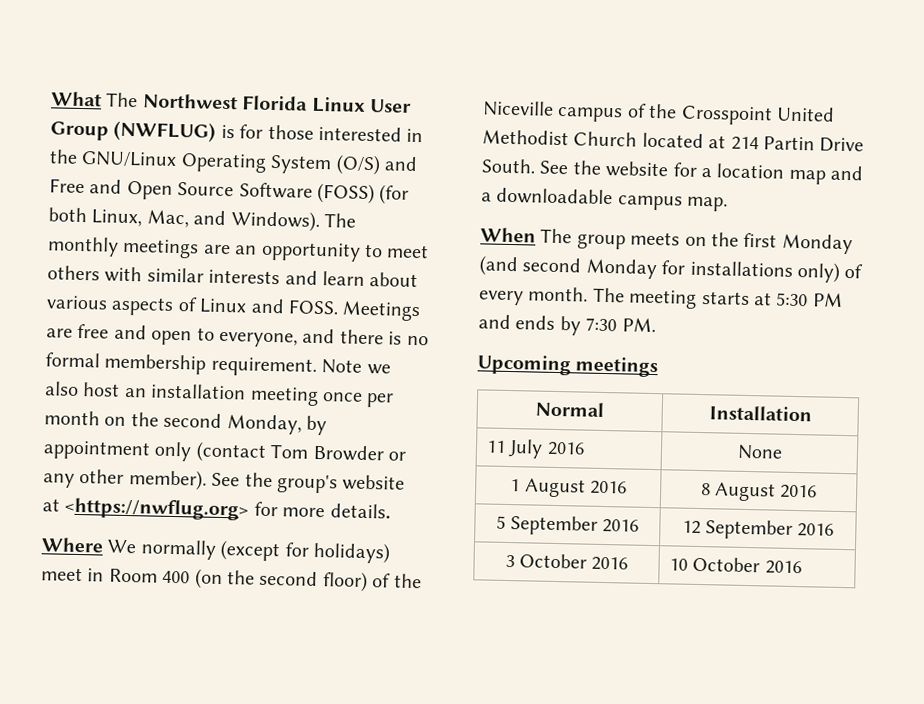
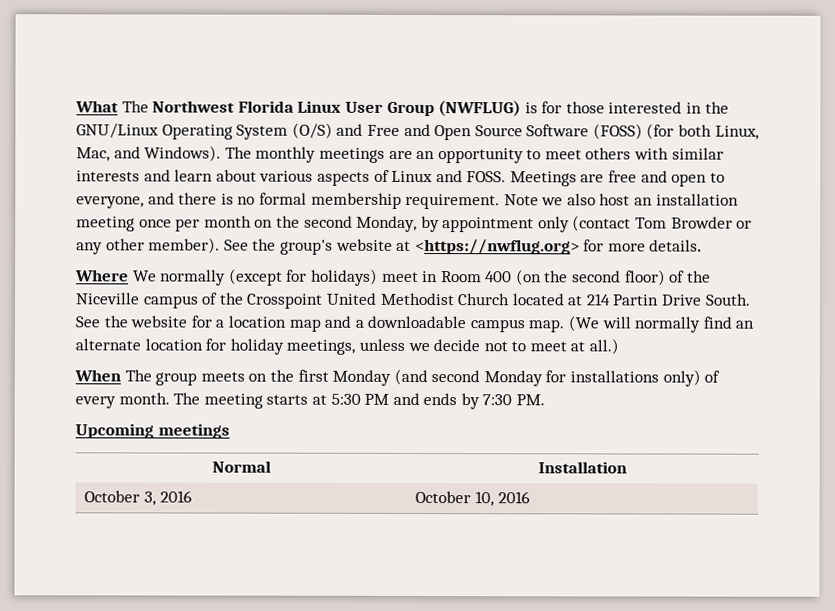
(729, 204) none -> [568,315,755,333] [75,338,620,355] (We will normally find an alternate location for holiday meetings, unless we decide not to meet at all.)
[485,439,585,459] [736,444,783,460] [510,478,627,498] [700,482,818,502] [495,515,640,536] [681,519,835,540] [504,553,629,571] [668,556,761,573] 11 July 2016 | None // 1 August 2016 | 8 August 2016 // 5 September 2016 | 12 September 2016 // 3 October 2016 | 10 October -> [84,490,192,506] [415,490,494,507] October 3, 2016 | October 10,

